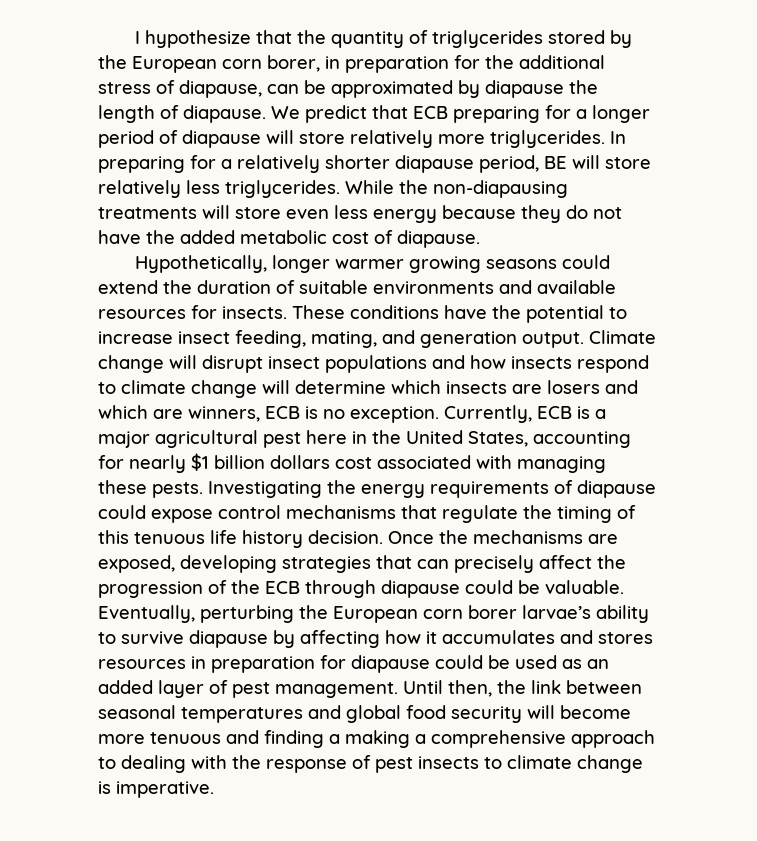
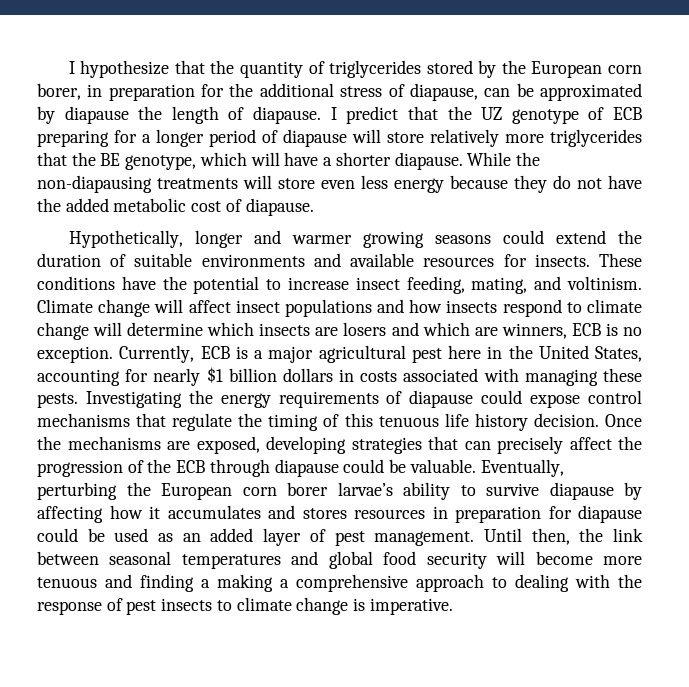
[271,106,300,119] We -> [330,107,337,120] I
(408, 112) none -> [447,106,605,124] the UZ genotype of
[490,130,626,148] [98,155,651,173] [98,180,340,198] triglycerides. In preparing for a relatively shorter diapause period, BE will store relatively less triglycerides. -> [550,129,642,147] [37,152,463,170] triglycerides that the BE genotype, which will have a shorter diapause.
(330, 264) none -> [253,230,281,244] and
[420,331,584,348] generation output. -> [567,276,642,290] voltinism.
[202,355,263,373] disrupt -> [188,300,231,313] affect
[335,457,372,469] cost -> [339,369,398,382] in costs

